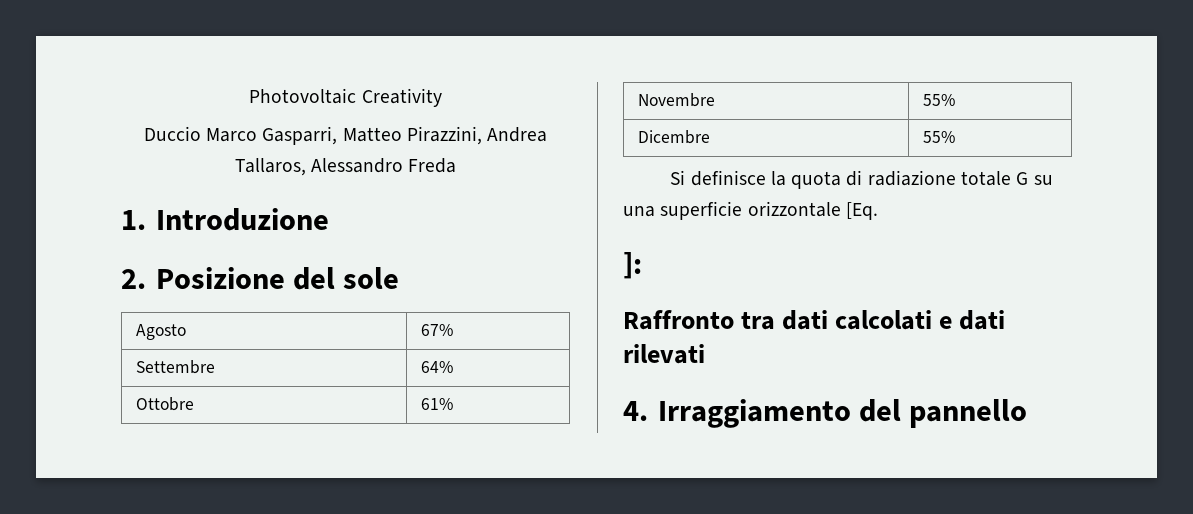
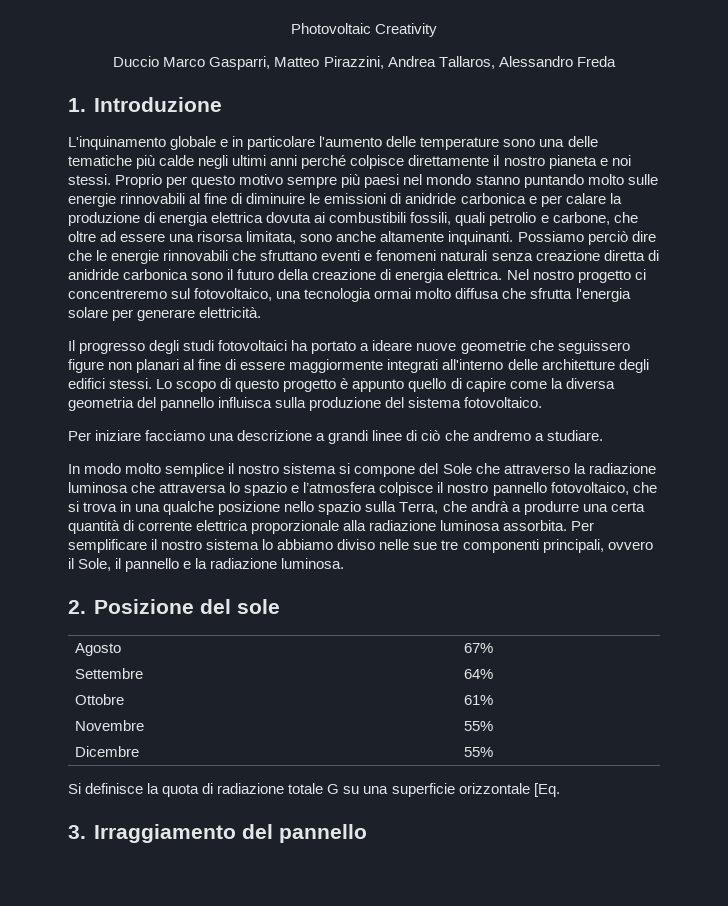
(329, 219) none -> [68,136,598,150] [68,155,631,169] [68,174,658,188] [68,193,622,207] [68,212,638,226] [68,231,656,245] [68,250,659,264] [68,269,646,283] [68,288,631,302] [68,307,262,321] [68,340,630,354] [68,359,649,373] [68,378,615,392] [68,397,543,411] [68,430,603,444] [68,463,656,477] [68,482,657,496] [68,501,645,515] [68,520,595,534] [68,539,653,553] [68,558,345,572] // L'inquinamento globale e in particolare l'aumento delle temperature sono una delle tematiche più calde negli ultimi anni perché colpisce direttamente il nostro pianeta e noi stessi. Proprio per questo motivo sempre più paesi nel mondo stanno puntando molto sulle energie rinnovabili al fine di diminuire le emissioni di anidride carbonica e per calare la produzione di energia elettrica dovuta ai combustibili fossili, quali petrolio e carbone, che oltre ad essere una risorsa limitata, sono anche altamente inquinanti. Possiamo perciò dire che le energie rinnovabili che sfruttano eventi e fenomeni naturali senza creazione diretta di anidride carbonica sono il futuro della creazione di energia elettrica. Nel nostro progetto ci concentreremo sul fotovoltaico, una tecnologia ormai molto diffusa che sfrutta l'energia solare per generare elettricità. // Il progresso degli studi fotovoltaici ha portato a ideare nuove geometrie che seguissero figure non planari al fine di essere maggiormente integrati all'interno delle architetture degli edifici stessi. Lo scopo di questo progetto è appunto quello di capire come la diversa geometria del pannello influisca sulla produzione del sistema fotovoltaico. // Per iniziare facciamo una descrizione a grandi linee di ciò che andremo a studiare. // In modo molto semplice il nostro sistema si compone del Sole che attraverso la radiazione luminosa che attraversa lo spazio e l’atmosfera colpisce il nostro pannello fotovoltaico, che si trova in una qualche posizione nello spazio sulla Terra, che andrà a produrre una certa quantità di corrente elettrica proporzionale alla radiazione luminosa assorbita. Per semplificare il nostro sistema lo abbiamo diviso nelle sue tre componenti principali, ovvero il Sole, il pannello e la radiazione luminosa.
[623,252,642,279] [623,310,1006,330] [623,344,705,364] [623,401,648,421] ]: // Raffronto tra dati calcolati e dati rilevati // 4. -> [68,825,86,839] 3.

